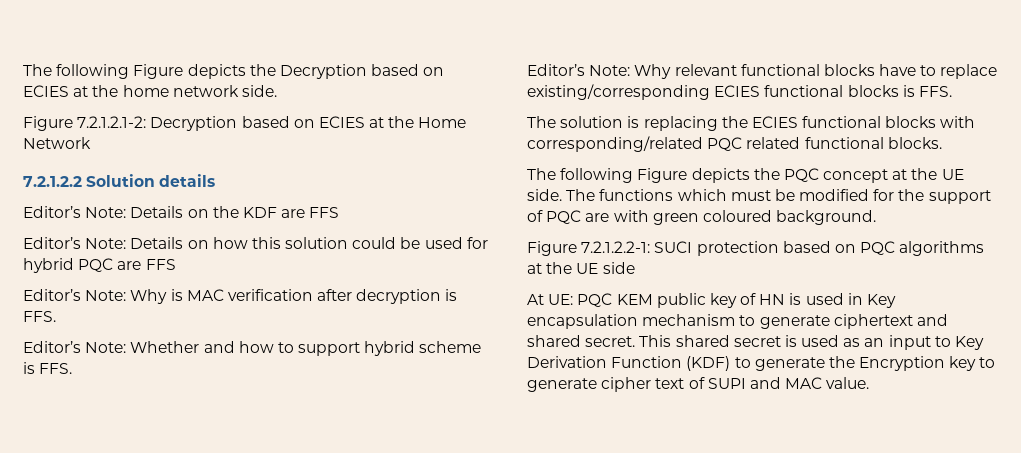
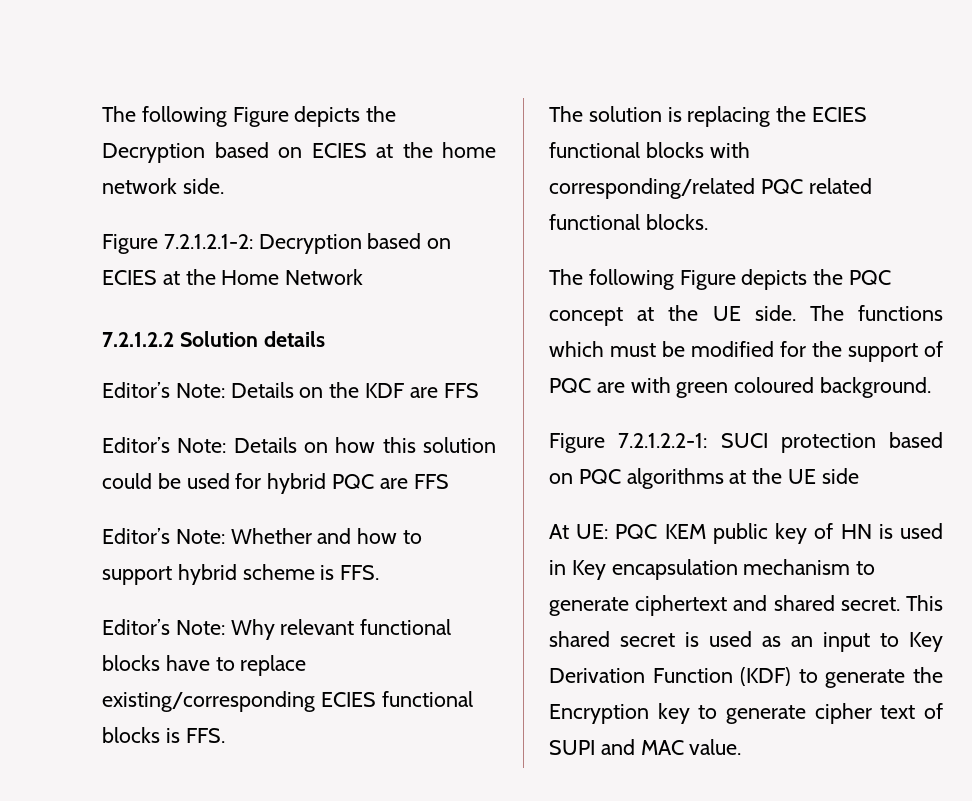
[23,289,458,304] [23,311,56,322] // Editor’s Note: Why is MAC verification after decryption is FFS. -> (449, 481) none

